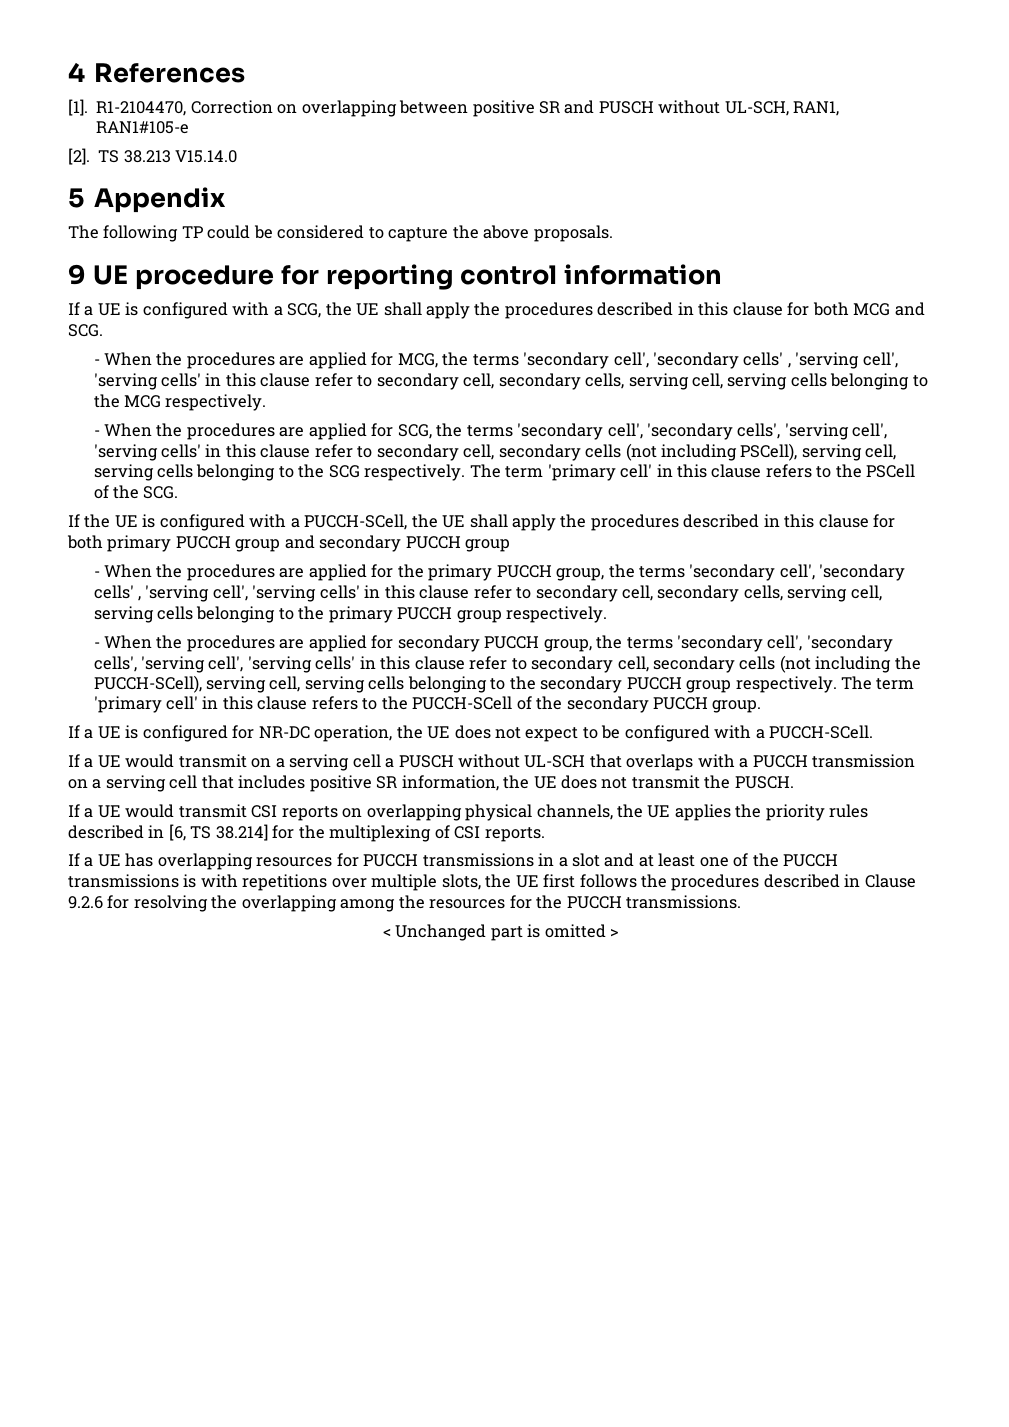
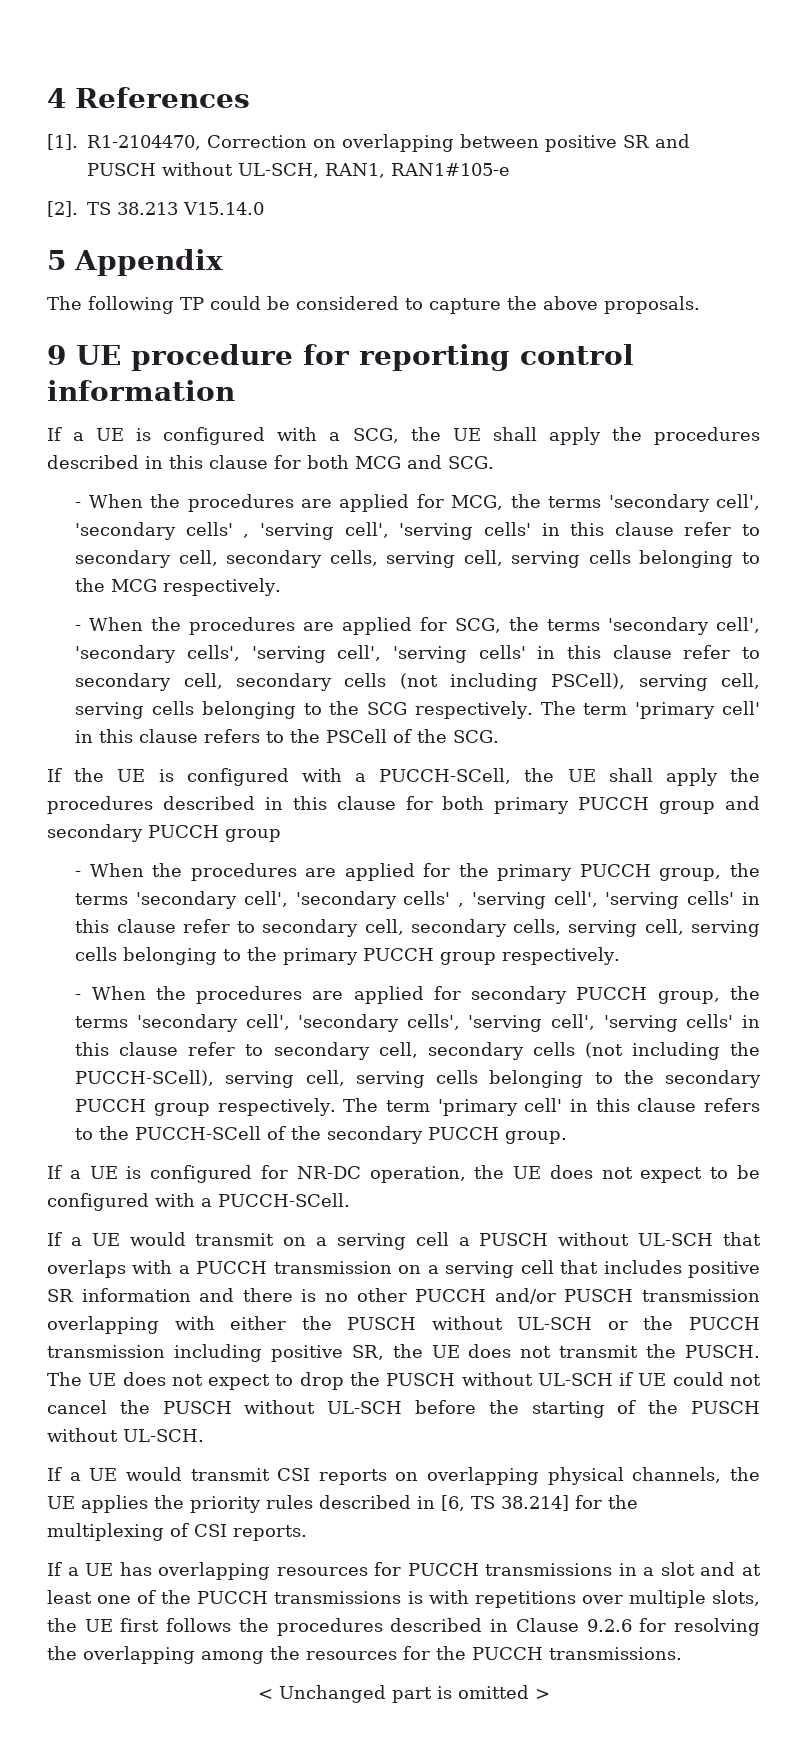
[401,775,499,791] information, -> [81,1288,761,1304] [47,1316,760,1334] [47,1344,384,1362] information and there is no other PUCCH and/or PUSCH transmission overlapping with either the PUSCH without UL-SCH or the PUCCH transmission including positive SR,
(794, 782) none -> [47,1372,762,1390] [47,1400,760,1418] [47,1428,204,1442] The UE does not expect to drop the PUSCH without UL-SCH if UE could not cancel the PUSCH without UL-SCH before the starting of the PUSCH without UL-SCH.

